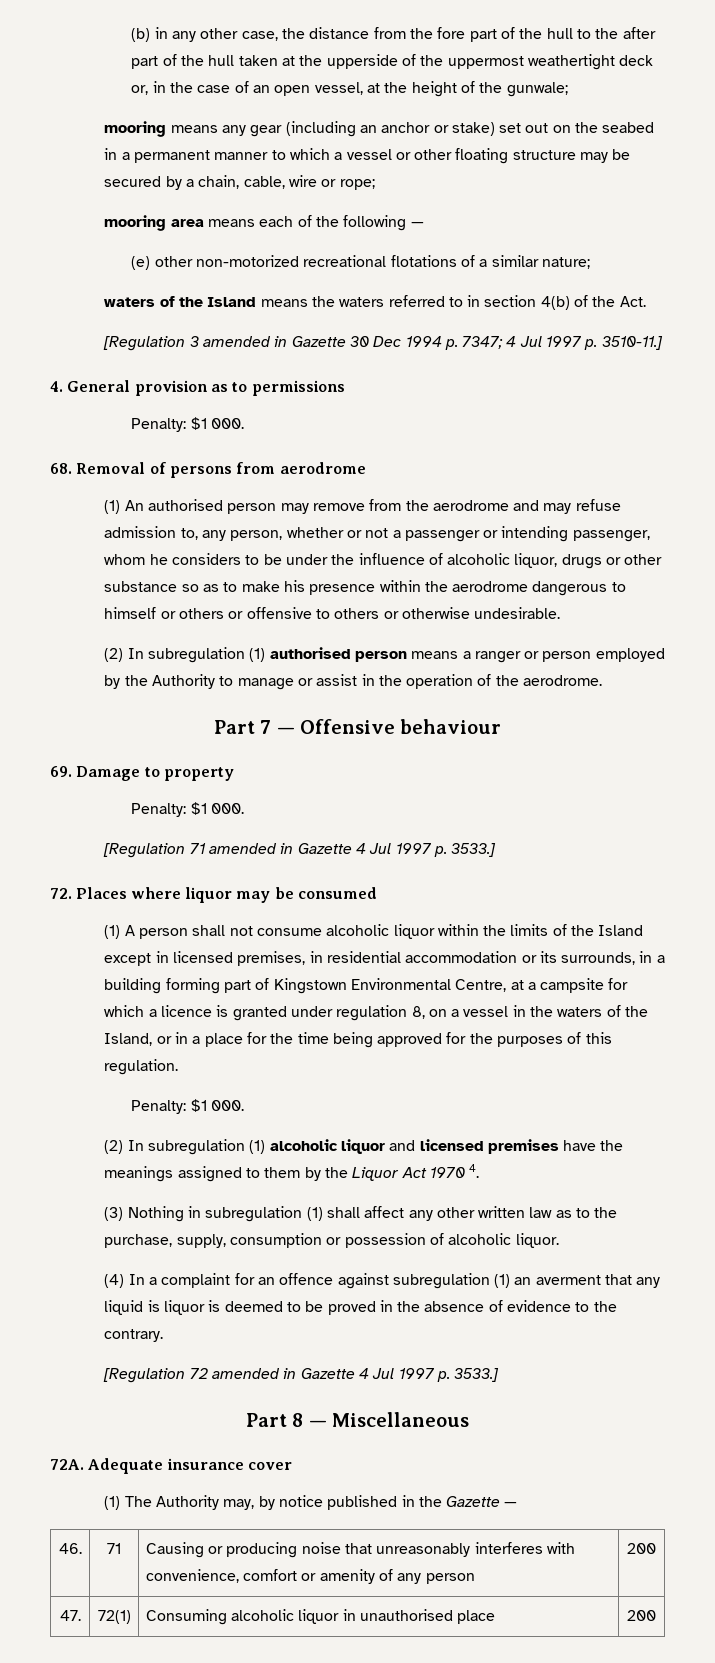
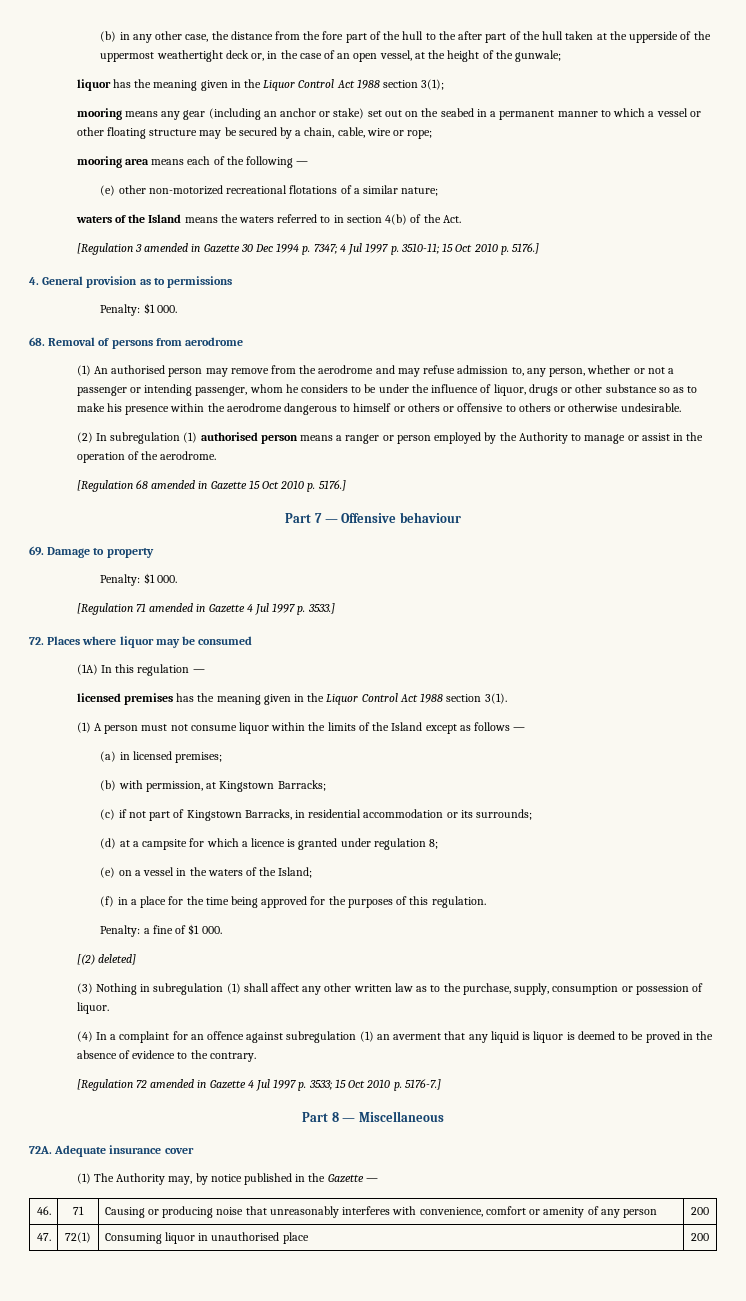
(568, 89) none -> [76,79,445,91] // liquor has the meaning given in the Liquor Control Act 1988 section 3(1);
[601,336,663,350] 3510-11.] -> [400,243,540,255] 3510-11; 15 Oct 2010 p. 5176.]
[447,553,511,565] alcoholic -> (492, 388) none
(603, 680) none -> [76,480,346,492] // [Regulation 68 amended in Gazette 15 Oct 2010 p. 5176.]
(377, 893) none -> [76,664,205,676] [76,693,507,705] // (1A) In this regulation — // licensed premises has the meaning given in the Liquor Control Act 1988 section 3(1).
[192,925,226,936] shall -> [141,724,168,731] must
[326,924,390,936] alcoholic -> (237, 728) none
[155,951,306,966] in licensed premises, -> [459,722,526,731] [100,751,223,763] [100,780,326,792] [100,809,292,821] as follows — // (a) in licensed premises; // (b) with permission, at Kingstown Barracks; // (c) if not part of Kingstown Barracks,
[561,951,665,965] [104,978,507,994] surrounds, in a building forming part of Kingstown Environmental Centre, -> [476,809,533,820] [100,838,117,849] surrounds; // (d)
[411,1006,425,1019] 8, -> [429,839,439,849] [100,867,116,878] 8; // (e)
[104,1033,172,1046] Island, or -> [278,867,313,878] [100,896,115,907] Island; // (f)
[190,1099,245,1112] [104,1139,624,1155] [104,1164,480,1182] $1 000. // (2) In subregulation (1) alcoholic liquor and licensed premises have the meanings assigned to them by the Liquor Act 1970 4. -> [143,924,222,935] [76,954,136,965] a fine of $1 000. // [(2) deleted]
[448,1233,512,1245] alcoholic -> (704, 987) none
[454,1368,500,1382] 3533.] -> [308,1079,441,1091] 3533; 15 Oct 2010 p. 5176-7.]
[230,1609,294,1621] alcoholic -> (162, 1238) none

